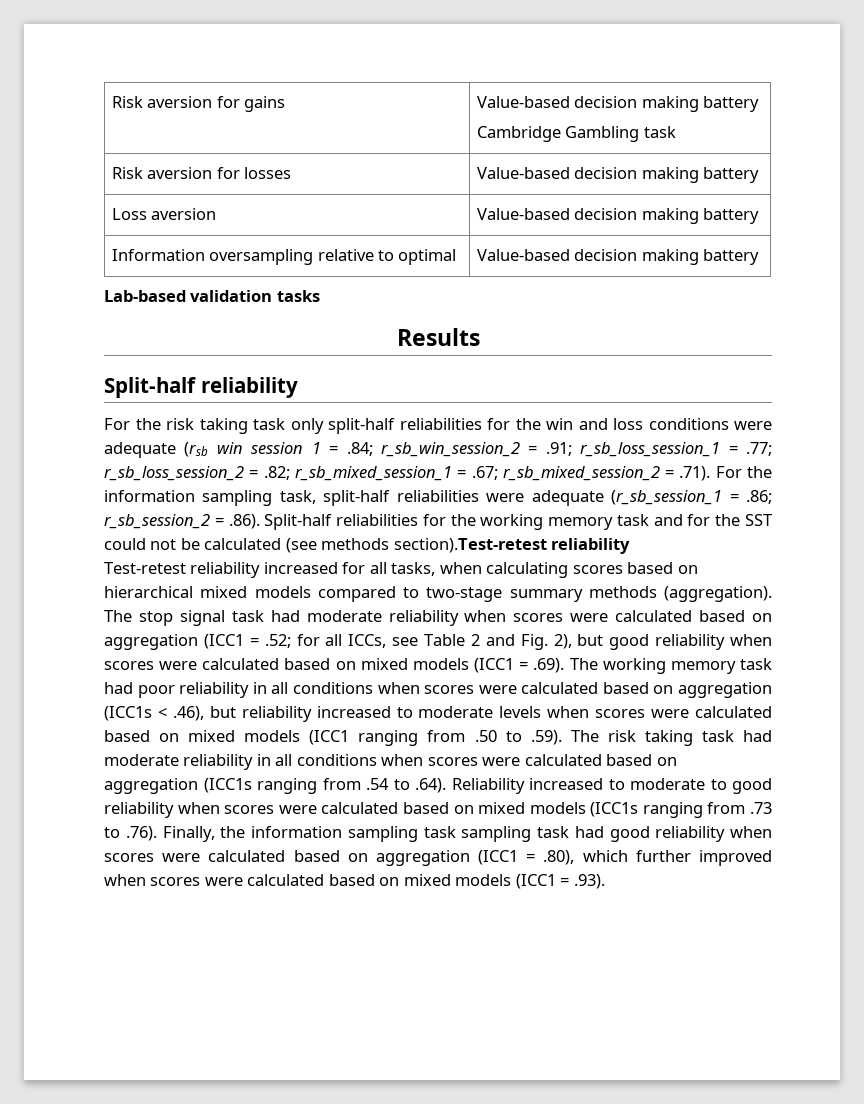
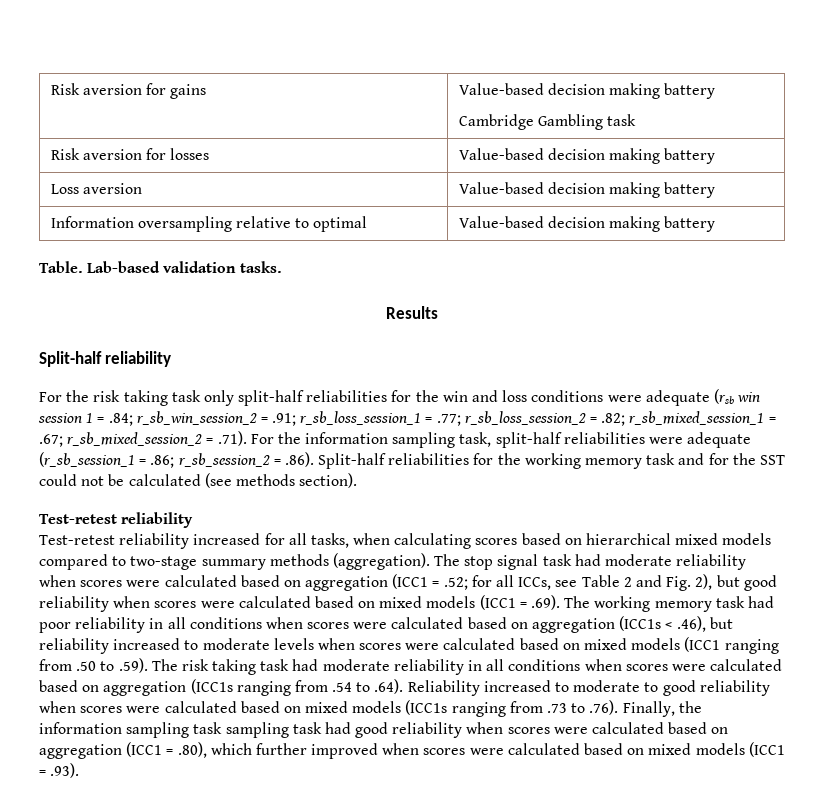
(760, 257) none -> [39,261,83,273] Table.
[276,290,320,302] tasks -> [239,261,282,273] tasks.
[393,538,547,553] section).Test-retest -> [299,473,358,488] [39,514,117,524] section). // Test-retest

